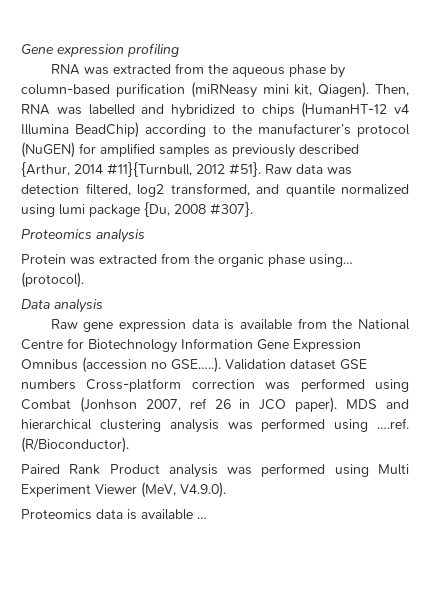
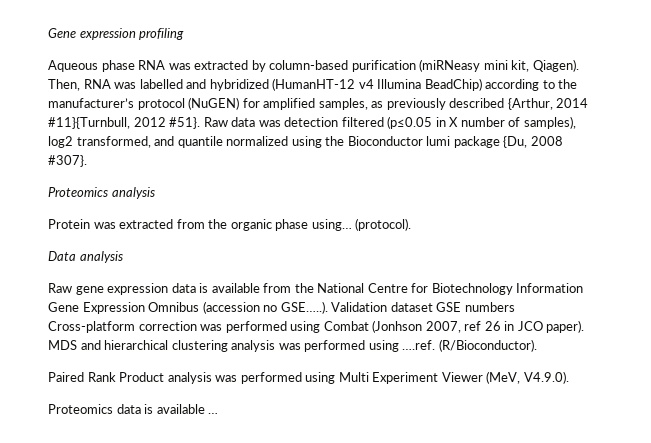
(179, 50) none -> [48,60,135,72] Aqueous phase
[174,63,326,77] from the aqueous phase -> (249, 65) none
[241,104,295,117] to chips -> (269, 85) none
[159,144,210,157] samples -> [318,98,368,110] samples,
[85,183,131,196] filtered, -> [341,116,576,129] filtered (p≤0.05 in X number of samples),
(55, 210) none -> [325,136,423,146] the Bioconductor

